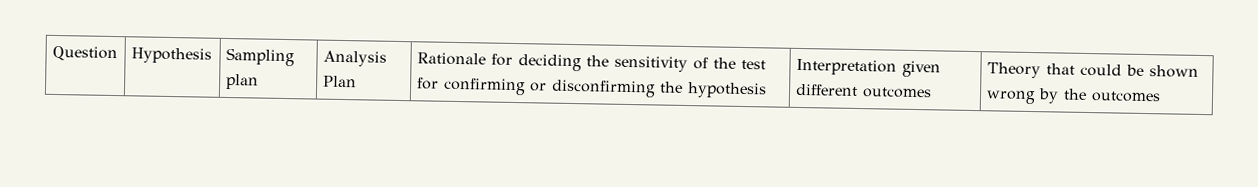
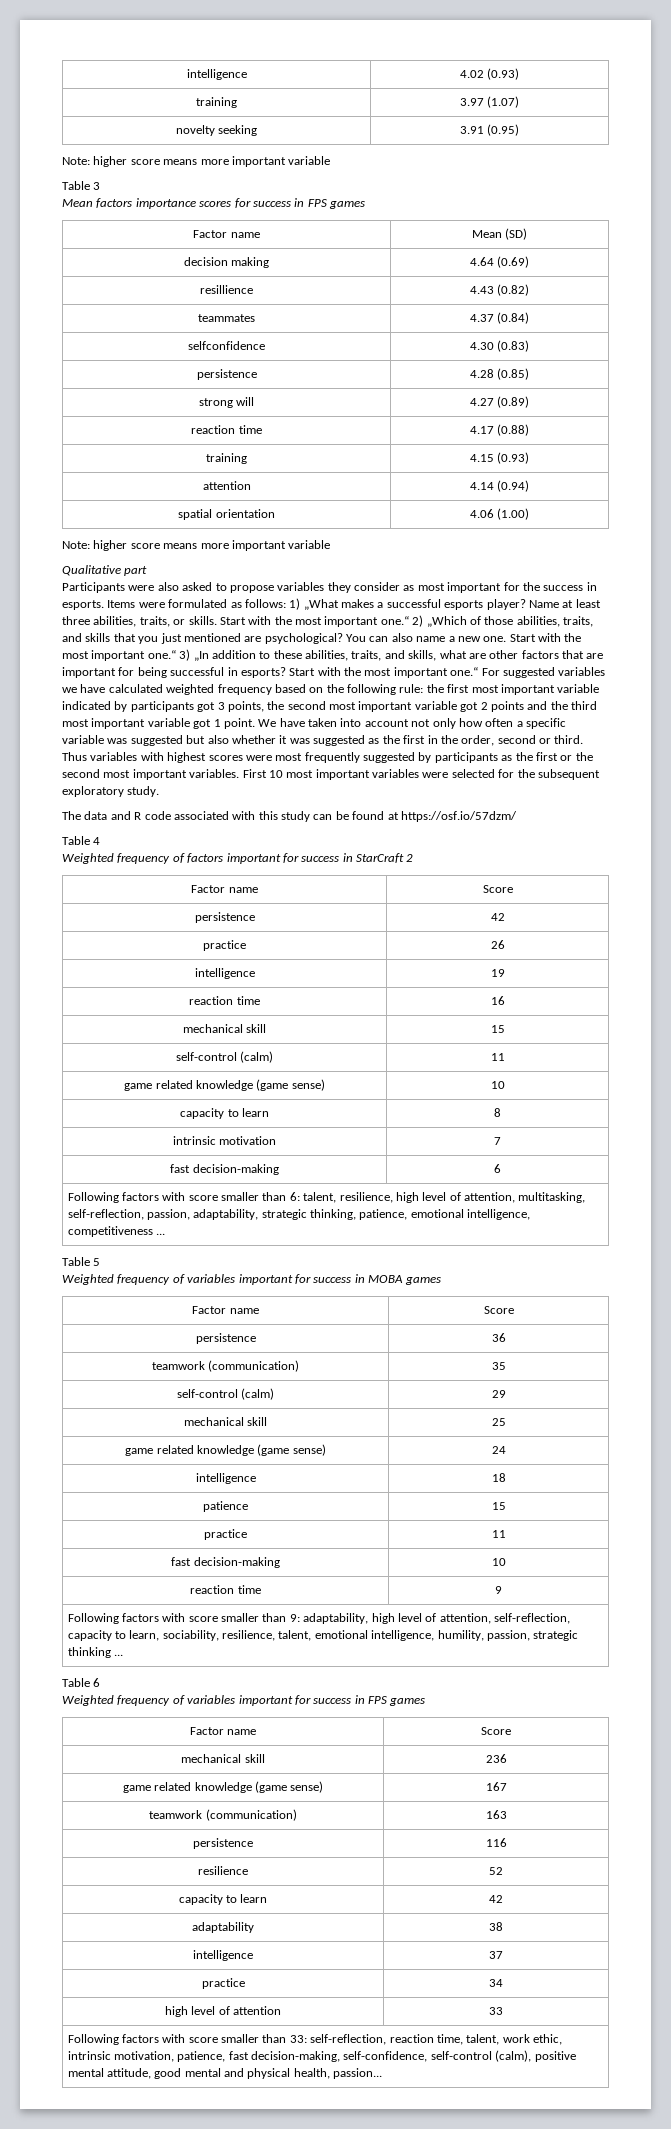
[51,45,118,62] [130,47,212,64] [225,47,295,67] [225,73,259,90] [322,50,387,67] [322,75,357,88] [416,52,766,73] [416,77,767,99] [795,58,941,78] [795,83,932,99] [986,62,1199,79] [985,88,1161,105] Question | Hypothesis | Sampling plan | Analysis Plan | Rationale for deciding the sensitivity of the test for confirming or disconfirming the hypothesis | Interpretation given different outcomes | Theory that could be shown wrong by the outcomes -> [186,69,247,80] [459,68,520,80] [196,97,237,108] [459,96,520,108] [175,125,258,136] [459,124,520,136] [62,156,331,167] [62,181,101,190] [62,198,365,209] [193,230,260,238] [471,228,528,240] [183,257,270,268] [469,256,530,268] [200,285,253,294] [469,284,530,296] [198,314,255,322] [469,312,530,324] [188,341,265,350] [469,340,530,352] [196,369,257,380] [469,368,530,380] [198,397,255,408] [469,396,530,408] [191,425,262,434] [469,424,530,436] [206,453,247,464] [469,452,530,464] [202,481,251,490] [469,480,530,492] [178,509,275,520] [469,508,530,520] [62,540,331,551] [62,565,148,576] [62,582,597,593] [62,598,601,610] [62,615,593,627] [62,633,582,644] [62,649,604,661] [62,667,606,678] [62,684,600,695] [62,701,597,712] [62,718,566,729] [62,735,584,746] [62,752,593,763] [62,769,600,780] [62,786,160,797] [62,811,517,822] [62,836,101,845] [62,853,414,864] [191,885,258,893] [482,885,513,893] [194,912,255,923] [490,913,505,921] [203,940,246,951] [490,940,505,949] [194,968,255,979] [490,969,505,977] [189,996,260,1005] [490,996,505,1005] [182,1024,267,1033] [490,1025,505,1033] [175,1051,274,1063] [490,1053,505,1061] [124,1079,325,1091] [490,1081,505,1089] [180,1108,269,1119] [494,1108,501,1117] [172,1136,277,1145] [494,1137,501,1145] [170,1164,279,1175] [494,1164,501,1173] [67,1192,586,1203] [67,1209,531,1220] [67,1226,165,1237] [62,1257,101,1266] [62,1274,442,1285] [192,1306,259,1314] [483,1306,514,1314] [195,1333,256,1344] [491,1333,506,1342] [151,1360,300,1372] [491,1362,506,1370] [176,1388,275,1400] [491,1390,506,1398] [183,1417,268,1426] [491,1418,506,1426] [125,1444,326,1456] [491,1446,506,1454] [195,1473,256,1484] [491,1473,506,1482] [203,1501,248,1512] [491,1502,506,1510] [204,1529,247,1540] [491,1530,506,1538] [171,1557,280,1568] [491,1558,506,1566] [190,1585,261,1594] [495,1586,502,1594] [67,1613,571,1624] [67,1630,579,1641] [67,1647,123,1658] [62,1678,101,1687] [62,1695,426,1706] [189,1727,257,1735] [481,1727,511,1735] [181,1754,265,1763] [485,1754,507,1763] [122,1781,324,1793] [485,1782,507,1791] [149,1809,297,1821] [485,1810,507,1819] [193,1838,253,1849] [485,1838,507,1847] [198,1866,248,1875] [489,1867,503,1875] [178,1894,268,1905] [489,1895,503,1903] [192,1922,254,1933] [489,1922,503,1931] [193,1950,253,1961] [489,1951,503,1959] [201,1978,245,1989] [489,1979,503,1987] [164,2006,282,2017] [489,2007,503,2015] [67,2034,563,2045] [67,2050,576,2062] [67,2068,383,2079] intelligence | 4.02 (0.93) // training | 3.97 (1.07) // novelty seeking | 3.91 (0.95) // Note: higher score means more important variable // Table 3 // Mean factors importance scores for success in FPS games // Factor name | Mean (SD) // decision making | 4.64 (0.69) // resillience | 4.43 (0.82) // teammates | 4.37 (0.84) // selfconfidence | 4.30 (0.83) // persistence | 4.28 (0.85) // strong will | 4.27 (0.89) // reaction time | 4.17 (0.88) // training | 4.15 (0.93) // attention | 4.14 (0.94) // spatial orientation | 4.06 (1.00) // Note: higher score means more important variable // Qualitative part // Participants were also asked to propose variables they consider as most important for the success in esports. Items were formulated as follows: 1) „What makes a successful esports player? Name at least three abilities, traits, or skills. Start with the most important one.“ 2) „Which of those abilities, traits, and skills that you just mentioned are psychological? You can also name a new one. Start with the most important one.“ 3) „In addition to these abilities, traits, and skills, what are other factors that are important for being successful in esports? Start with the most important one.“ For suggested variables we have calculated weighted frequency based on the following rule: the first most important variable indicated by participants got 3 points, the second most important variable got 2 points and the third most important variable got 1 point. We have taken into account not only how often a specific variable was suggested but also whether it was suggested as the first in the order, second or third. Thus variables with highest scores were most frequently suggested by participants as the first or the second most important variables. First 10 most important variables were selected for the subsequent exploratory study. // The data and R code associated with this study can be found at https://osf.io/57dzm/ // Table 4 // Weighted frequency of factors important for success in StarCraft 2 // Factor name | Score // persistence | 42 // practice | 26 // intelligence | 19 // reaction time | 16 // mechanical skill | 15 // self-control (calm) | 11 // game related knowledge (game sense) | 10 // capacity to learn | 8 // intrinsic motivation | 7 // fast decision-making | 6 // Following factors with score smaller than 6: talent, resilience, high level of attention, multitasking, self-reflection, passion, adaptability, strategic thinking, patience, emotional intelligence, competitiveness ... // Table 5 // Weighted frequency of variables important for success in MOBA games // Factor name | Score // persistence | 36 // teamwork (communication) | 35 // self-control (calm) | 29 // mechanical skill | 25 // game related knowledge (game sense) | 24 // intelligence | 18 // patience | 15 // practice | 11 // fast decision-making | 10 // reaction time | 9 // Following factors with score smaller than 9: adaptability, high level of attention, self-reflection, capacity to learn, sociability, resilience, talent, emotional intelligence, humility, passion, strategic thinking ... // Table 6 // Weighted frequency of variables important for success in FPS games // Factor name | Score // mechanical skill | 236 // game related knowledge (game sense) | 167 // teamwork (communication) | 163 // persistence | 116 // resilience | 52 // capacity to learn | 42 // adaptability | 38 // intelligence | 37 // practice | 34 // high level of attention | 33 // Following factors with score smaller than 33: self-reflection, reaction time, talent, work ethic, intrinsic motivation, patience, fast decision-making, self-confidence, self-control (calm), positive mental attitude, good mental and physical health, passion...

